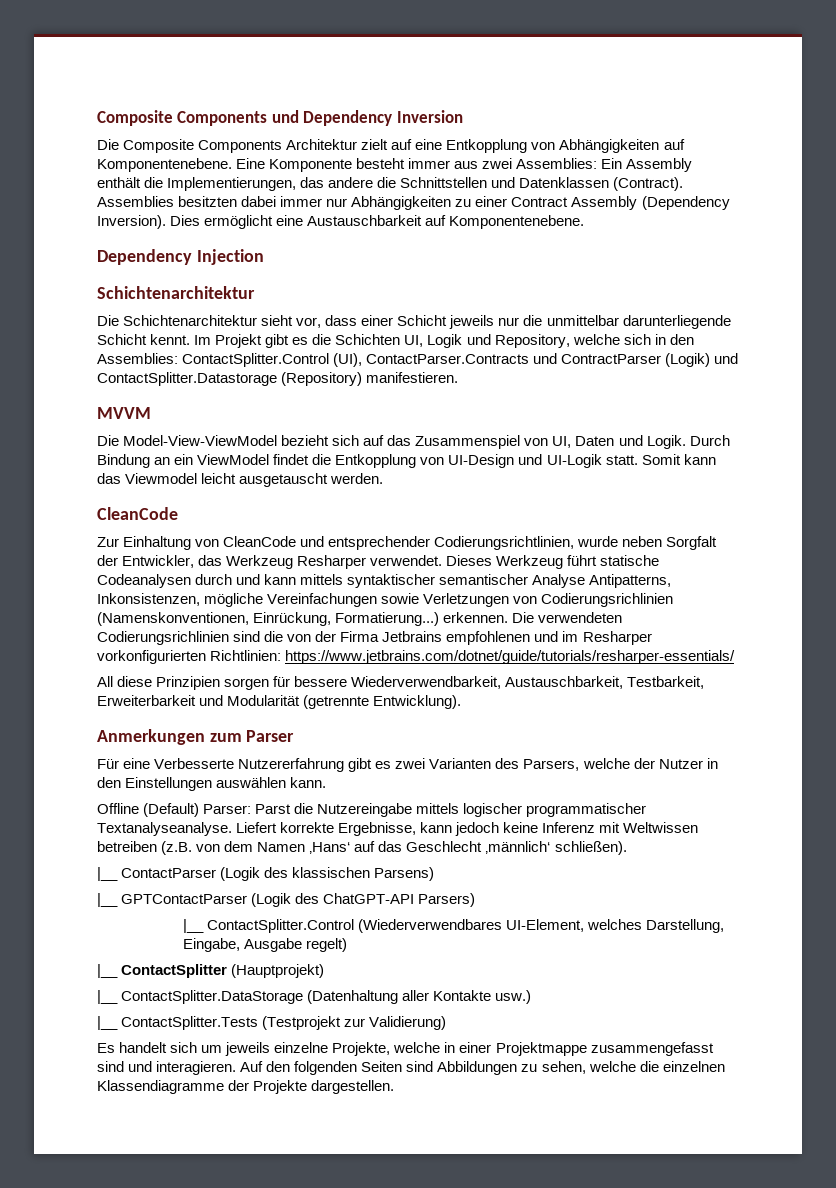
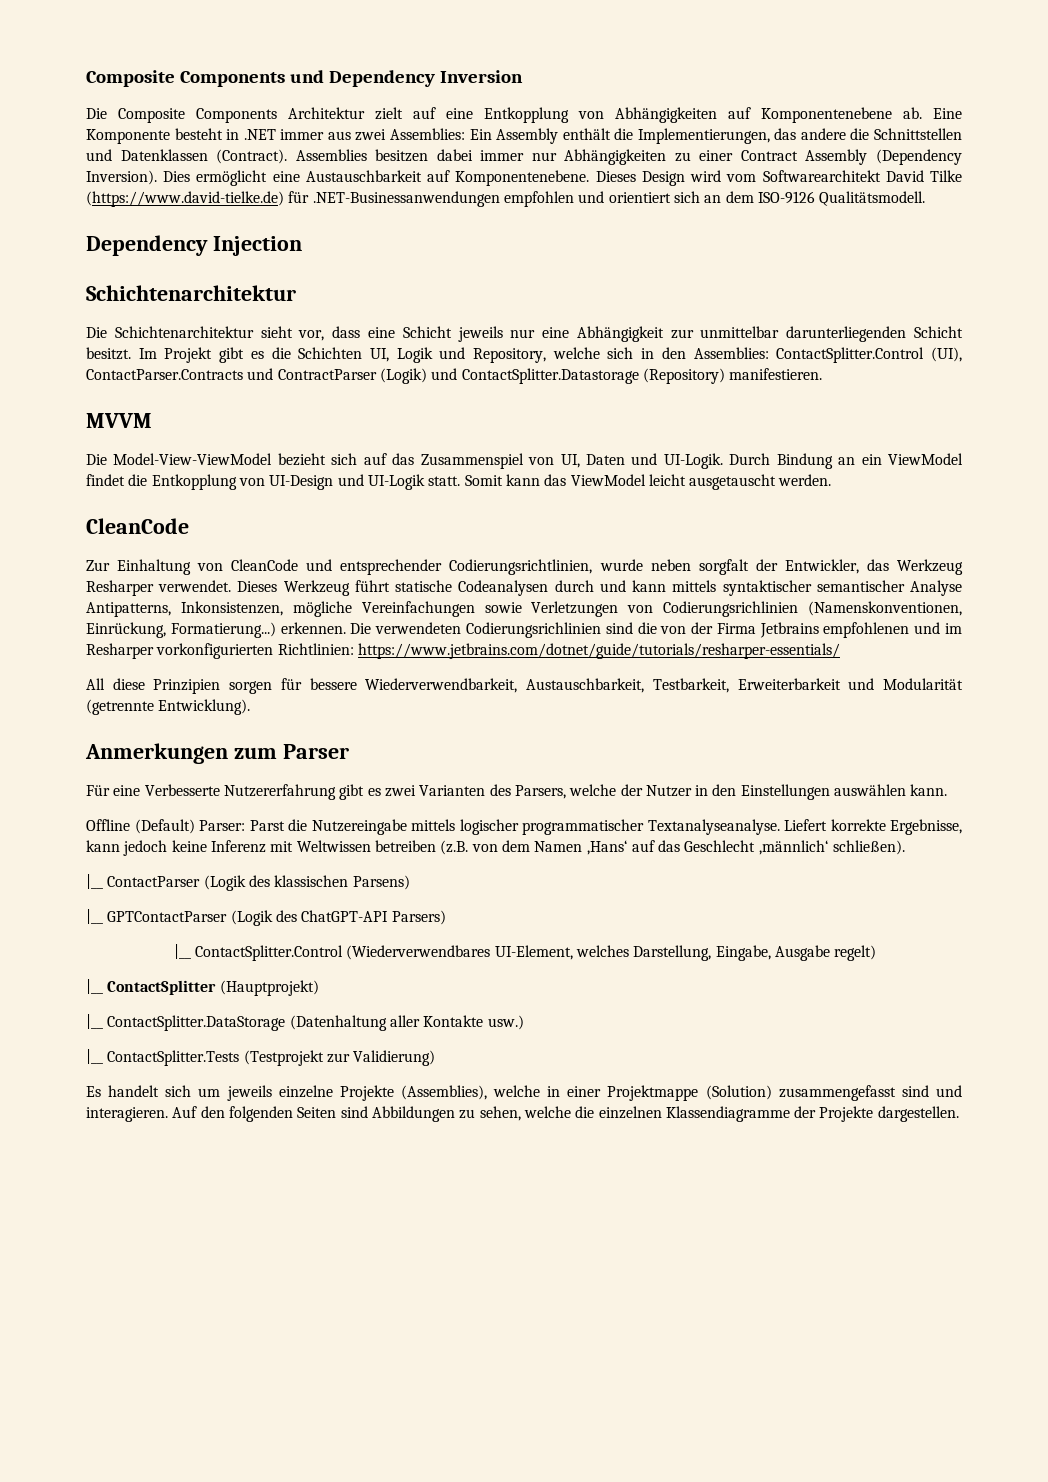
[97,158,232,172] Komponentenebene. -> [761,107,922,123] Komponentenebene ab.
(406, 163) none -> [226,129,276,140] in .NET
[178,196,238,207] besitzten -> [375,149,429,162] besitzen
(585, 222) none -> [595,170,963,186] [86,191,926,207] Dieses Design wird vom Softwarearchitekt David Tilke (https://www.david-tielke.de) für .NET-Businessanwendungen empfohlen und orientiert sich an dem ISO-9126 Qualitätsmodell.
[361,315,394,326] einer -> [367,327,395,338] eine
[523,315,731,329] [97,334,191,345] die unmittelbar darunterliegende Schicht kennt. -> [542,326,964,342] [86,347,131,360] eine Abhängigkeit zur unmittelbar darunterliegenden Schicht besitzt.
[646,435,686,449] Logik. -> [663,453,723,469] UI-Logik.
[125,473,198,484] Viewmodel -> [570,474,646,486] ViewModel
[666,536,718,550] Sorgfalt -> [698,559,749,575] sorgfalt
[332,1042,391,1056] Projekte, -> [339,1085,487,1101] Projekte (Assemblies),
(587, 1049) none -> [705,1085,772,1100] (Solution)

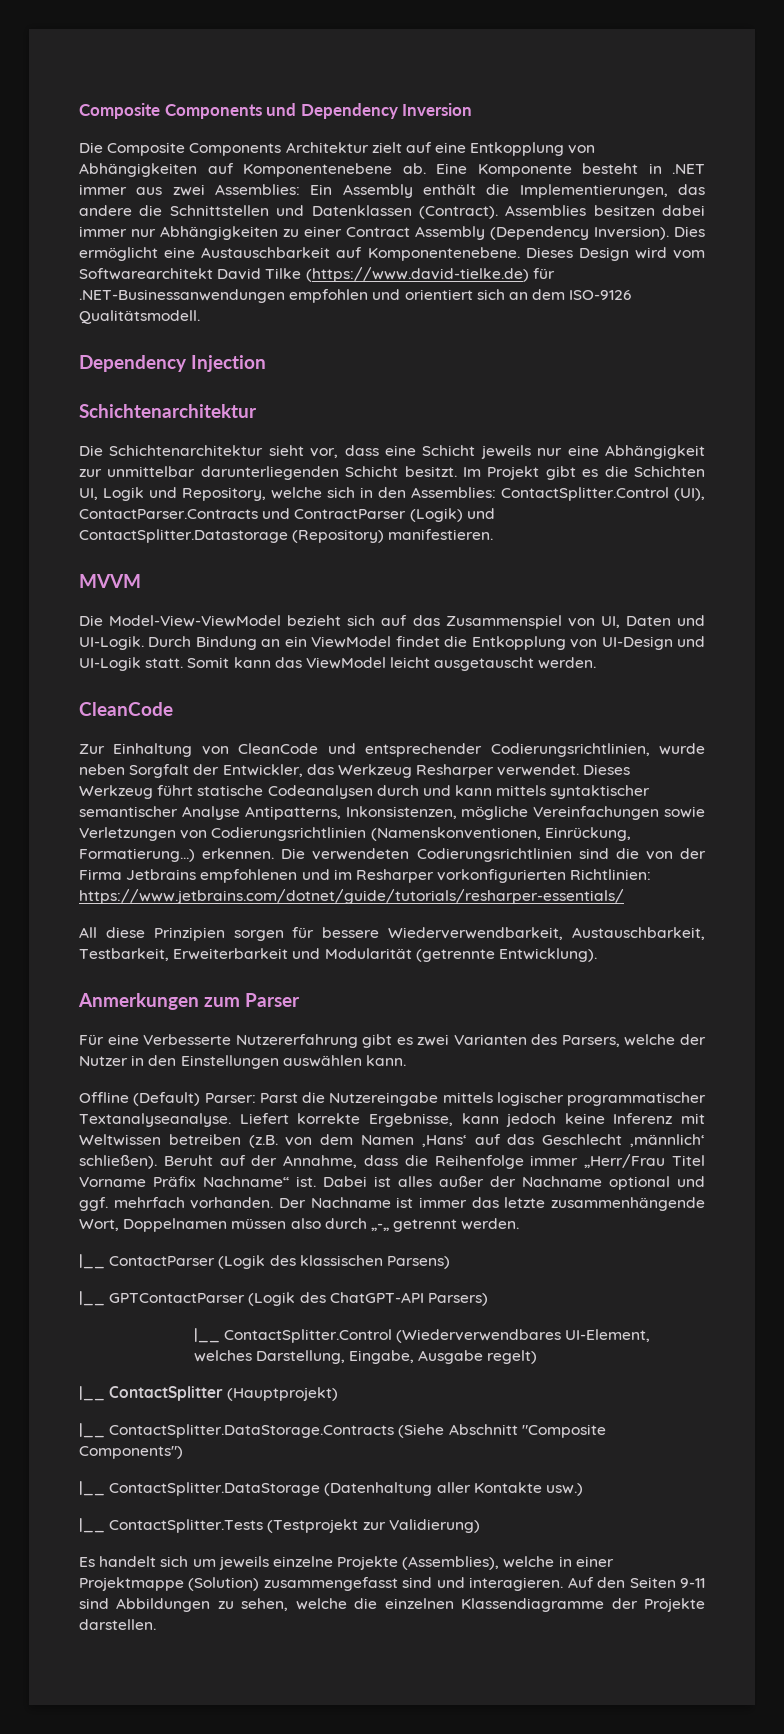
[698,559,749,575] sorgfalt -> [129,764,190,778] Sorgfalt
[663,601,799,617] Codierungsrichlinien -> [211,827,367,841] Codierungsrichtlinien
[465,622,601,638] Codierungsrichlinien -> [416,848,572,862] Codierungsrichtlinien
(906, 847) none -> [163,1154,705,1169] [79,1176,705,1190] [79,1197,706,1211] [79,1218,520,1232] Beruht auf der Annahme, dass die Reihenfolge immer „Herr/Frau Titel Vorname Präfix Nachname“ ist. Dabei ist alles außer der Nachname optional und ggf. mehrfach vorhanden. Der Nachname ist immer das letzte zusammenhängende Wort, Doppelnamen müssen also durch „-„ getrennt werden.
(319, 988) none -> [79,1423,606,1438] [79,1446,183,1459] // |__ ContactSplitter.DataStorage.Contracts (Siehe Abschnitt "Composite Components")
[228,1106,337,1122] folgenden Seiten -> [629,1577,706,1588] Seiten 9-11
[877,1106,959,1122] dargestellen. -> [79,1619,156,1630] darstellen.

